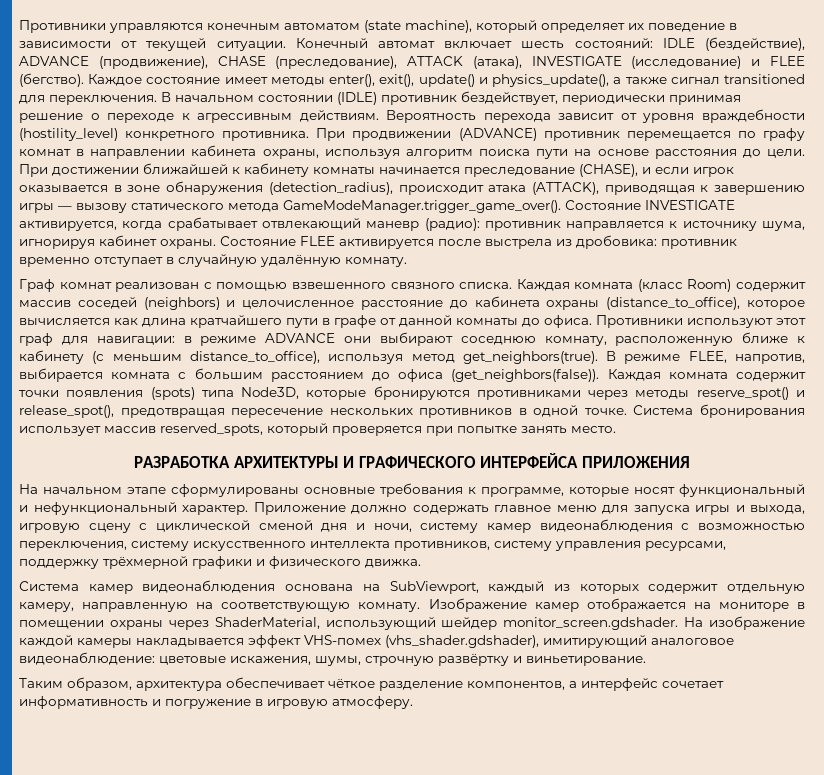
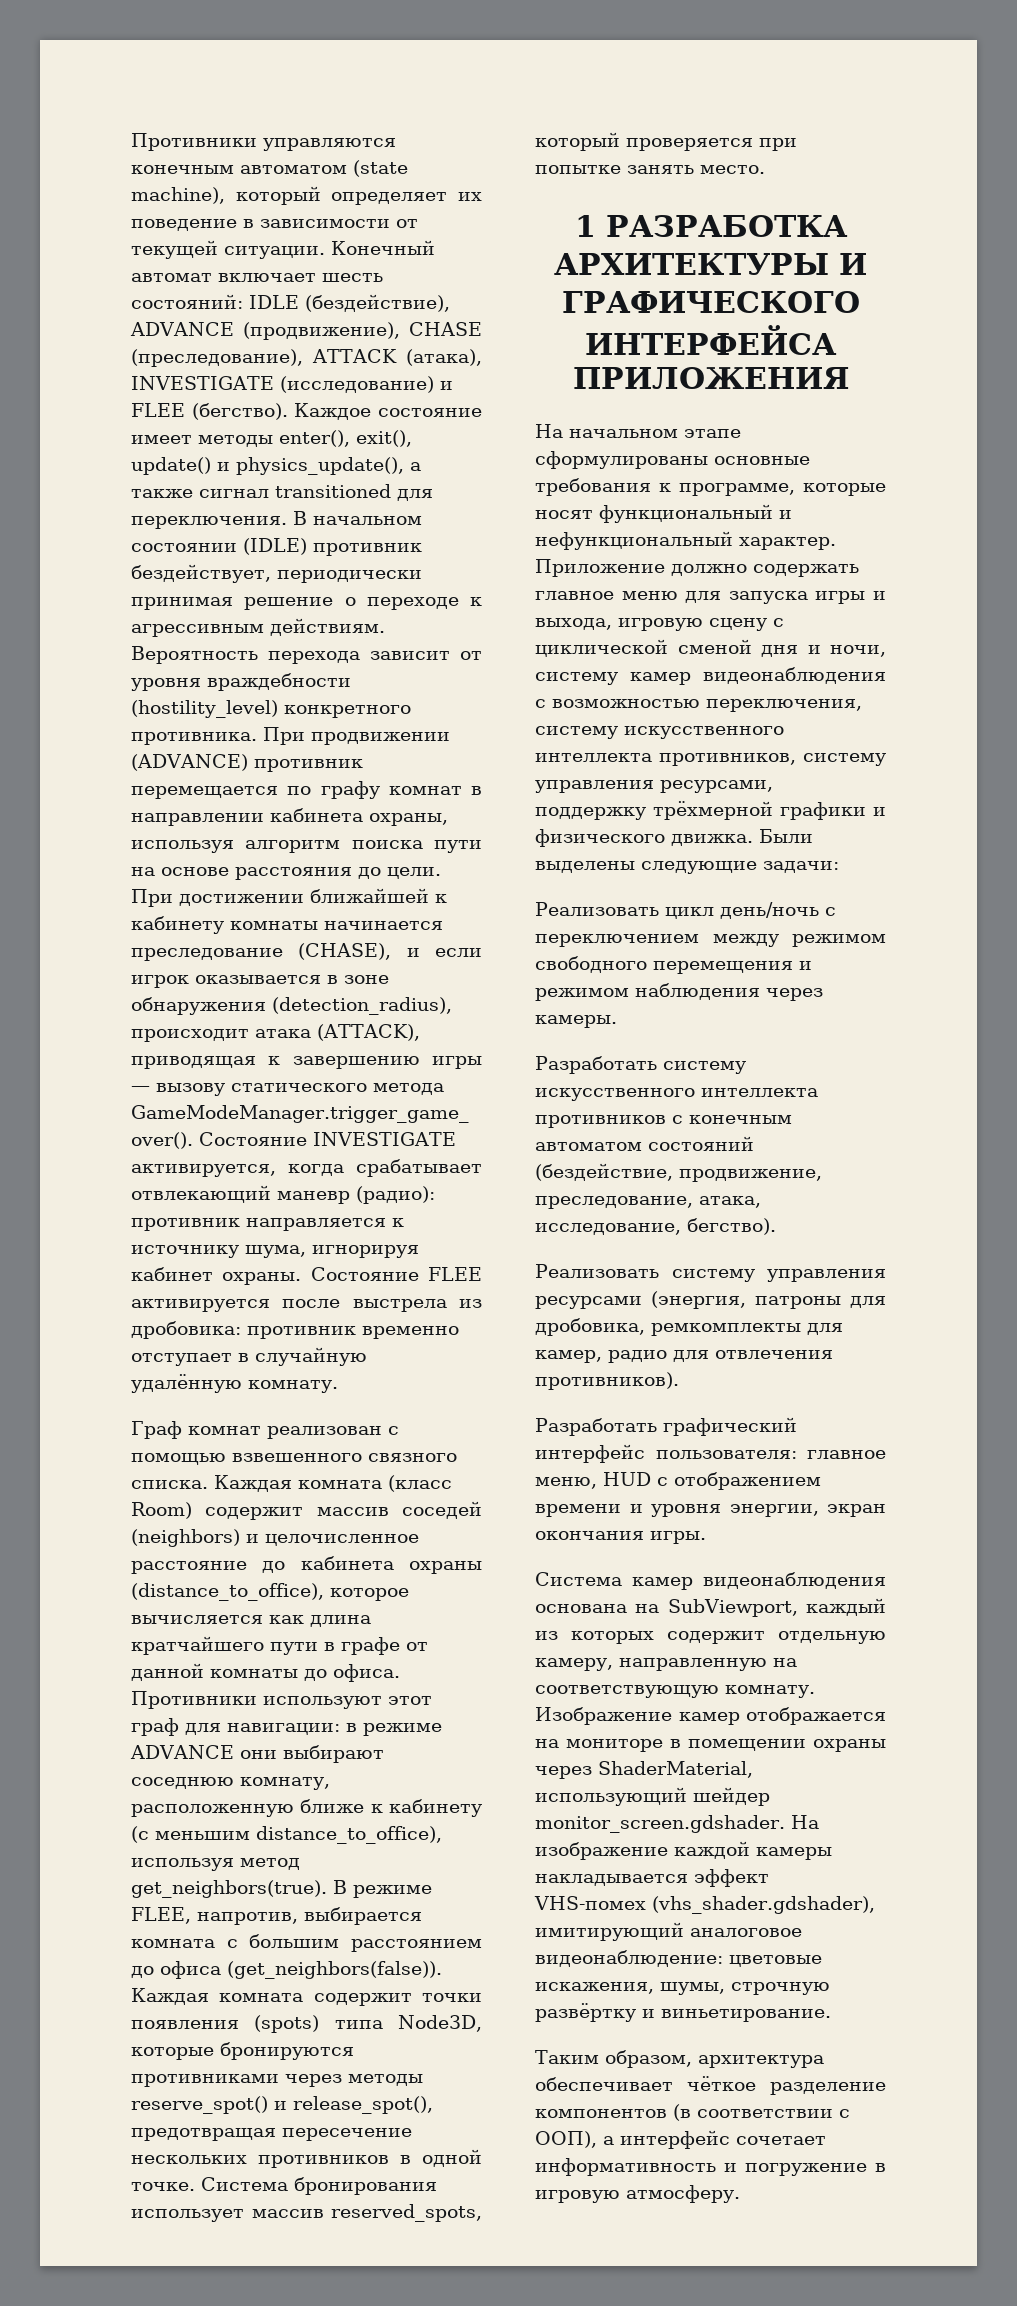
(616, 429) none -> [574,215,596,237] 1
(421, 563) none -> [759,829,813,843] [535,861,839,874] [535,902,836,919] [535,934,886,947] [535,956,812,974] [535,983,823,1001] [535,1015,617,1028] [535,1056,746,1074] [535,1088,818,1101] [535,1115,792,1128] [535,1136,754,1151] [535,1163,822,1182] [535,1196,761,1209] [535,1218,776,1235] [535,1264,886,1282] [535,1291,886,1309] [535,1318,843,1336] [535,1350,833,1363] [535,1372,679,1390] [535,1417,797,1436] [535,1444,886,1463] [535,1472,821,1490] [535,1504,886,1517] [535,1531,706,1544] Были выделены следующие задачи: // Реализовать цикл день/ночь с переключением между режимом свободного перемещения и режимом наблюдения через камеры. // Разработать систему искусственного интеллекта противников с конечным автоматом состояний (бездействие, продвижение, преследование, атака, исследование, бегство). // Реализовать систему управления ресурсами (энергия, патроны для дробовика, ремкомплекты для камер, радио для отвлечения противников). // Разработать графический интерфейс пользователя: главное меню, HUD с отображением времени и уровня энергии, экран окончания игры.
[467,681,565,690] компонентов, -> [535,2104,850,2121] [535,2131,597,2148] компонентов (в соответствии с ООП),

